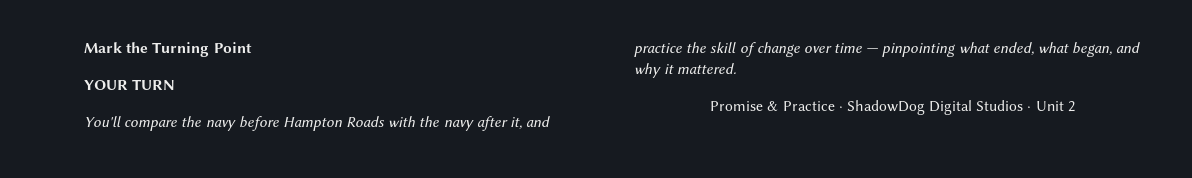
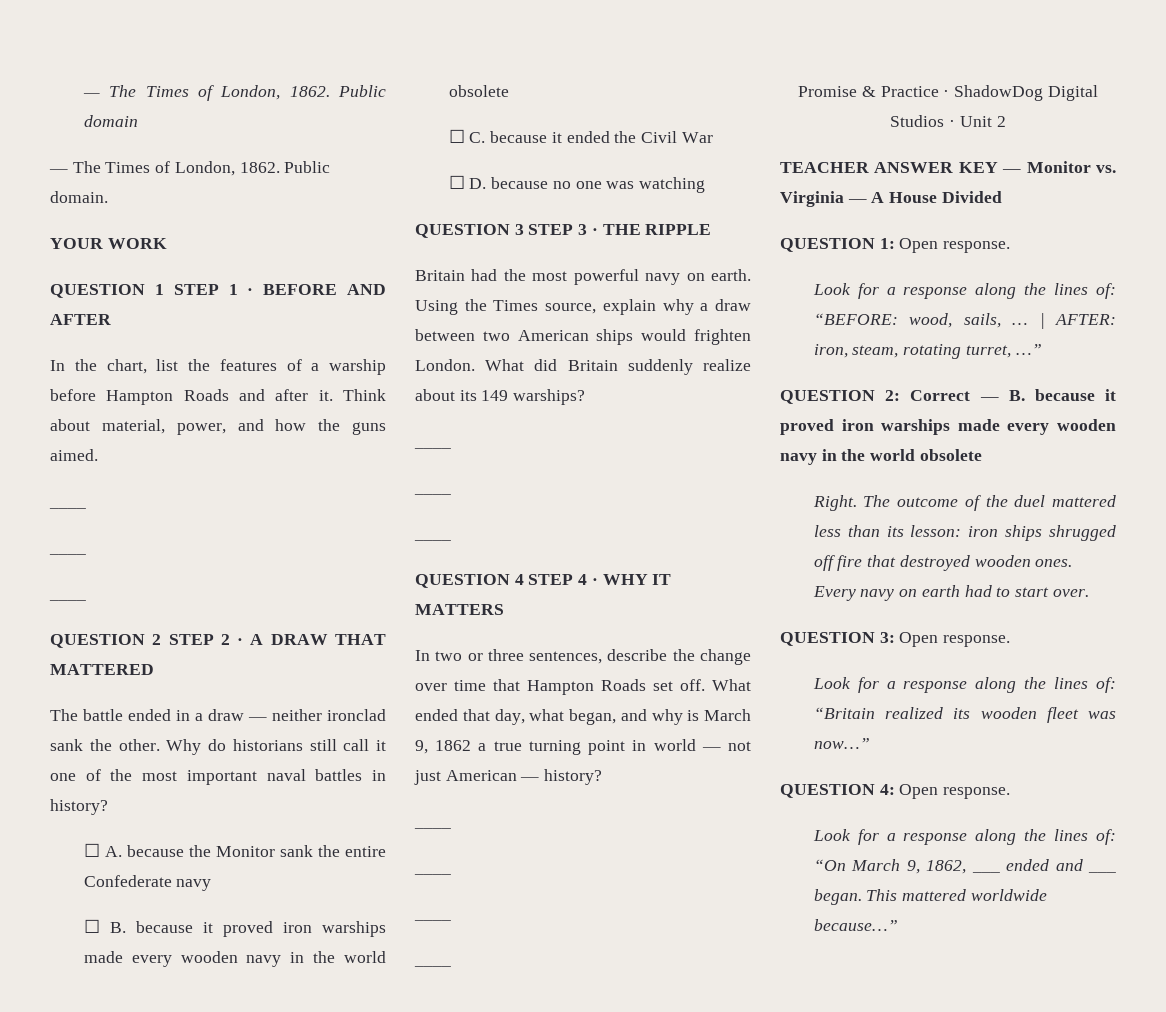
[84,42,252,57] [84,79,176,90] [84,116,551,131] [634,42,1141,57] [634,63,737,78] Mark the Turning Point // YOUR TURN // You'll compare the navy before Hampton Roads with the navy after it, and practice the skill of change over time — pinpointing what ended, what began, and why it mattered. -> [82,85,387,101] [83,115,138,127] [49,161,331,176] [50,191,108,203] [50,238,167,249] [50,284,386,298] [50,314,111,325] [50,359,386,375] [50,389,386,405] [50,419,386,435] [50,449,98,461] [49,507,86,509] [49,553,86,555] [49,599,86,601] [50,634,386,648] [50,664,154,675] [50,709,386,721] [50,739,386,755] [50,769,386,785] [50,799,108,815] [83,843,387,857] [83,875,212,891] [83,919,386,937] [83,951,387,967] [448,85,509,97] [448,129,713,143] [448,175,706,193] [415,224,712,238] [415,269,751,285] [415,299,751,315] [415,329,751,345] [415,359,751,375] [415,389,586,405] [414,447,451,449] [414,493,451,495] [414,539,451,541] [415,574,672,588] [415,604,504,615] [415,649,751,665] [415,679,751,695] [415,709,751,725] [415,739,751,755] [414,769,603,785] [414,827,451,829] [414,873,451,875] [414,919,451,921] [414,965,451,967] — The Times of London, 1862. Public domain // — The Times of London, 1862. Public domain. // YOUR WORK // QUESTION 1 STEP 1 · BEFORE AND AFTER // In the chart, list the features of a warship before Hampton Roads and after it. Think about material, power, and how the guns aimed. // ____ // ____ // ____ // QUESTION 2 STEP 2 · A DRAW THAT MATTERED // The battle ended in a draw — neither ironclad sank the other. Why do historians still call it one of the most important naval battles in history? // ☐ A. because the Monitor sank the entire Confederate navy // ☐ B. because it proved iron warships made every wooden navy in the world obsolete // ☐ C. because it ended the Civil War // ☐ D. because no one was watching // QUESTION 3 STEP 3 · THE RIPPLE // Britain had the most powerful navy on earth. Using the Times source, explain why a draw between two American ships would frighten London. What did Britain suddenly realize about its 149 warships? // ____ // ____ // ____ // QUESTION 4 STEP 4 · WHY IT MATTERS // In two or three sentences, describe the change over time that Hampton Roads set off. What ended that day, what began, and why is March 9, 1862 a true turning point in world — not just American — history? // ____ // ____ // ____ // ____
(1075, 106) none -> [780,161,1116,173] [780,191,1002,207] [780,238,1011,253] [812,283,1116,299] [813,313,1116,329] [813,344,1042,359] [780,389,1116,404] [780,419,1116,435] [780,449,982,465] [812,495,1116,511] [813,525,1116,541] [813,555,1073,571] [812,585,1089,601] [780,632,1011,647] [812,677,1116,693] [813,707,1116,723] [813,738,870,749] [780,784,1011,799] [812,829,1116,845] [813,859,1000,874] [1006,859,1083,871] [1088,871,1116,873] [813,889,1047,905] [813,919,898,931] // TEACHER ANSWER KEY — Monitor vs. Virginia — A House Divided // QUESTION 1: Open response. // Look for a response along the lines of: “BEFORE: wood, sails, … | AFTER: iron, steam, rotating turret, …” // QUESTION 2: Correct — B. because it proved iron warships made every wooden navy in the world obsolete // Right. The outcome of the duel mattered less than its lesson: iron ships shrugged off fire that destroyed wooden ones. Every navy on earth had to start over. // QUESTION 3: Open response. // Look for a response along the lines of: “Britain realized its wooden fleet was now…” // QUESTION 4: Open response. // Look for a response along the lines of: “On March 9, 1862, ___ ended and ___ began. This mattered worldwide because…”

